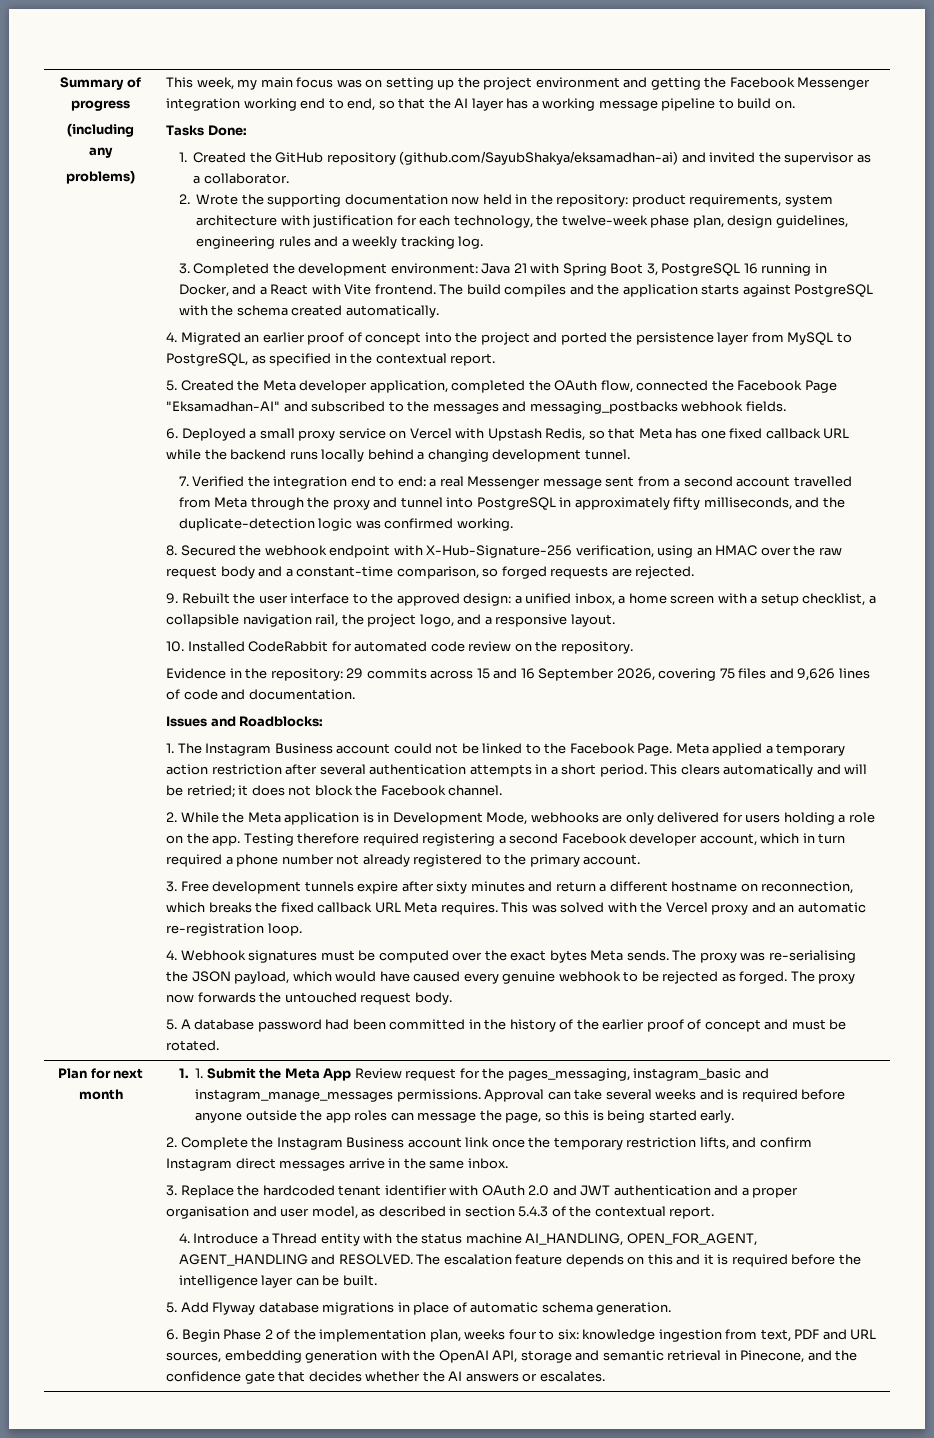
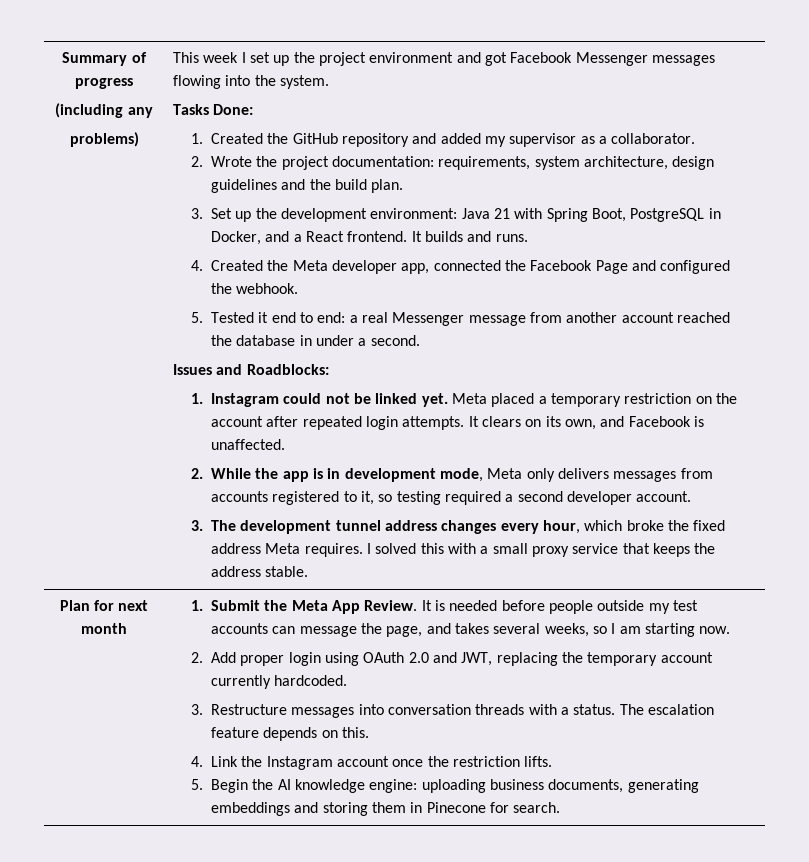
[196,77,434,90] week, my main focus was on setting -> [203,52,270,63] week I set
[650,77,871,90] [166,98,795,111] getting the Facebook Messenger integration working end to end, so that the AI layer has a working message pipeline to build on. -> [484,52,715,66] [173,75,329,89] got Facebook Messenger messages flowing into the system.
[399,151,781,165] (github.com/SayubShakya/eksamadhan-ai) and invited the -> [412,133,506,147] and added my
[267,194,833,207] [196,215,848,228] [196,236,484,249] [178,263,270,276] supporting documentation now held in the repository: product requirements, system architecture with justification for each technology, the twelve-week phase plan, design guidelines, engineering rules and a weekly tracking log. // 3. Completed -> [281,156,715,170] [210,179,404,193] [190,208,252,222] project documentation: requirements, system architecture, design guidelines and the build plan. // 3. Set up
[610,263,812,276] Boot 3, PostgreSQL 16 running -> [591,208,705,222] Boot, PostgreSQL
[311,284,874,297] [178,305,439,318] [166,332,852,345] [166,353,496,366] [166,380,837,393] [166,401,786,414] [166,428,850,441] [166,449,630,462] [178,476,348,489] with Vite frontend. The build compiles and the application starts against PostgreSQL with the schema created automatically. // 4. Migrated an earlier proof of concept into the project and ported the persistence layer from MySQL to PostgreSQL, as specified in the contextual report. // 5. Created the Meta developer application, completed the OAuth flow, connected the Facebook Page "Eksamadhan-AI" and subscribed to the messages and messaging_postbacks webhook fields. // 6. Deployed a small proxy service on Vercel with Upstash Redis, so that Meta has one fixed callback URL while the backend runs locally behind a changing development tunnel. // 7. Verified the integration -> [347,231,528,242] [190,260,731,274] [210,283,299,294] [190,312,269,323] frontend. It builds and runs. // 4. Created the Meta developer app, connected the Facebook Page and configured the webhook. // 5. Tested it
[605,476,852,487] [178,497,845,510] [178,518,513,531] [166,545,842,558] [166,566,695,579] [166,593,876,606] [166,614,615,627] [166,641,633,654] [166,668,870,681] [166,689,355,700] [166,716,324,727] [166,743,846,756] [166,764,868,777] [166,785,503,798] [166,812,875,825] [166,833,846,846] [166,854,641,867] [166,881,854,894] [166,902,866,915] [166,923,302,936] [166,950,856,963] [166,971,856,984] [166,992,452,1005] [166,1019,847,1032] [166,1040,220,1051] sent from a second account travelled from Meta through the proxy and tunnel into PostgreSQL in approximately fifty milliseconds, and the duplicate-detection logic was confirmed working. // 8. Secured the webhook endpoint with X-Hub-Signature-256 verification, using an HMAC over the raw request body and a constant-time comparison, so forged requests are rejected. // 9. Rebuilt the user interface to the approved design: a unified inbox, a home screen with a setup checklist, a collapsible navigation rail, the project logo, and a responsive layout. // 10. Installed CodeRabbit for automated code review on the repository. // Evidence in the repository: 29 commits across 15 and 16 September 2026, covering 75 files and 9,626 lines of code and documentation. // Issues and Roadblocks: // 1. The Instagram Business account could not be linked to the Facebook Page. Meta applied a temporary action restriction after several authentication attempts in a short period. This clears automatically and will be retried; it does not block the Facebook channel. // 2. While the Meta application is in Development Mode, webhooks are only delivered for users holding a role on the app. Testing therefore required registering a second Facebook developer account, which in turn required a phone number not already registered to the primary account. // 3. Free development tunnels expire after sixty minutes and return a different hostname on reconnection, which breaks the fixed callback URL Meta requires. This was solved with the Vercel proxy and an automatic re-registration loop. // 4. Webhook signatures must be computed over the exact bytes Meta sends. The proxy was re-serialising the JSON payload, which would have caused every genuine webhook to be rejected as forged. The proxy now forwards the untouched request body. // 5. A database password had been committed in the history of the earlier proof of concept and must be rotated. -> [529,312,730,323] [210,335,420,346] [173,364,329,375] [190,393,737,407] [210,416,704,430] [210,439,285,450] [190,468,713,482] [210,491,692,505] [190,520,726,534] [210,543,716,557] [210,566,309,577] from another account reached the database in under a second. // Issues and Roadblocks: // 1. Instagram could not be linked yet. Meta placed a temporary restriction on the account after repeated login attempts. It clears on its own, and Facebook is unaffected. // 2. While the app is in development mode, Meta only delivers messages from accounts registered to it, so testing required a second developer account. // 3. The development tunnel address changes every hour, which broke the fixed address Meta requires. I solved this with a small proxy service that keeps the address stable.
[195,1068,204,1078] 1. -> (203, 605) none
[354,1068,769,1081] [195,1089,846,1102] [195,1110,735,1123] [166,1137,812,1150] [166,1158,508,1171] [166,1185,799,1198] [166,1206,715,1219] [178,1233,757,1246] [178,1254,413,1266] Review request for the pages_messaging, instagram_basic and instagram_manage_messages permissions. Approval can take several weeks and is required before anyone outside the app roles can message the page, so this is being started early. // 2. Complete the Instagram Business account link once the temporary restriction lifts, and confirm Instagram direct messages arrive in the same inbox. // 3. Replace the hardcoded tenant identifier with OAuth 2.0 and JWT authentication and a proper organisation and user model, as described in section 5.4.3 of the contextual report. // 4. Introduce a Thread entity with the status machine AI_HANDLING, OPEN_FOR_AGENT, AGENT_HANDLING and RESOLVED. -> [364,600,698,614] [210,623,731,637] [190,652,713,666] [210,675,348,689] [190,704,616,718] Review. It is needed before people outside my test accounts can message the page, and takes several weeks, so I am starting now. // 2. Add proper login using OAuth 2.0 and JWT, replacing the temporary account currently hardcoded. // 3. Restructure messages into conversation threads with a status.
[647,1254,861,1267] [178,1275,377,1288] [166,1302,672,1315] [166,1329,877,1342] [166,1350,858,1363] [166,1371,605,1384] this and it is required before the intelligence layer can be built. // 5. Add Flyway database migrations in place of automatic schema generation. // 6. Begin Phase 2 of the implementation plan, weeks four to six: knowledge ingestion from text, PDF and URL sources, embedding generation with the OpenAI API, storage and semantic retrieval in Pinecone, and the confidence gate that decides whether the AI answers or escalates. -> [341,727,369,738] [190,756,553,770] [190,779,699,793] [210,802,561,816] this. // 4. Link the Instagram account once the restriction lifts. // 5. Begin the AI knowledge engine: uploading business documents, generating embeddings and storing them in Pinecone for search.

